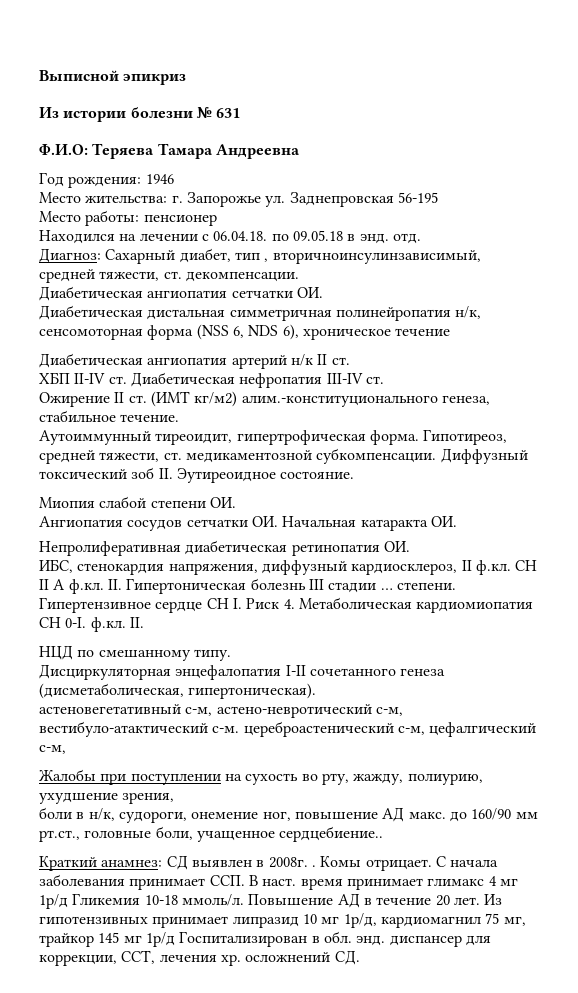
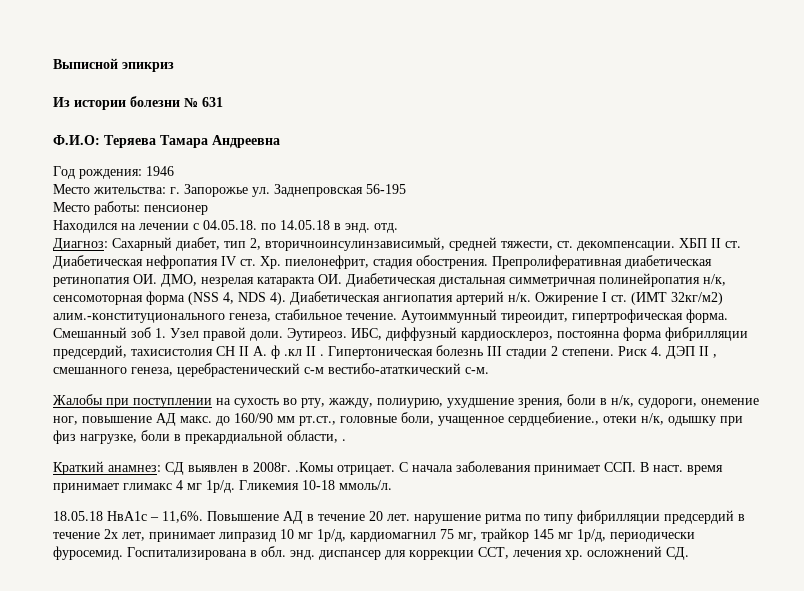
[213,230,343,241] 06.04.18. по 09.05.18 -> [203,220,330,230] 04.05.18. по 14.05.18
[264,258,269,262] , -> [250,238,261,250] 2,
[39,286,323,301] // Диабетическая ангиопатия сетчатки ОИ. // -> [679,238,741,248] [53,255,712,269] [53,274,342,287] ХБП II ст. Диабетическая нефропатия IV ст. Хр. пиелонефрит, стадия обострения. Препролиферативная диабетическая ретинопатия ОИ. ДМО, незрелая катаракта ОИ.
[232,324,451,340] [39,353,350,369] [39,372,384,388] [39,392,125,407] 6, NDS 6), хроническое течение // Диабетическая ангиопатия артерий н/к II ст. // ХБП II-IV ст. Диабетическая нефропатия III-IV ст. // Ожирение II -> [223,291,607,305] 4, NDS 4). Диабетическая ангиопатия артерий н/к. Ожирение I
[194,391,238,407] кг/м2) -> [671,292,723,305] 32кг/м2)
(180, 418) // -> (397, 316) none
[423,429,508,445] [39,448,528,464] [39,467,355,483] [39,496,236,508] [39,516,457,531] [39,540,410,556] [39,559,538,575] [39,578,456,594] [39,597,534,613] [39,617,144,632] [39,645,231,661] [39,664,446,680] [39,683,317,699] [39,704,403,718] [39,721,537,737] [39,745,66,754] Гипотиреоз, средней тяжести, ст. медикаментозной субкомпенсации. Диффузный токсический зоб II. Эутиреоидное состояние. // Миопия слабой степени ОИ. // Ангиопатия сосудов сетчатки ОИ. Начальная катаракта ОИ. // Непролиферативная диабетическая ретинопатия ОИ. // ИБС, стенокардия напряжения, диффузный кардиосклероз, II ф.кл. СН II А ф.кл. II. Гипертоническая болезнь III стадии … степени. Гипертензивное сердце СН I. Риск 4. Метаболическая кардиомиопатия СН 0-I. ф.кл. II. // НЦД по смешанному типу. // Дисциркуляторная энцефалопатия I-II сочетанного генеза (дисметаболическая, гипертоническая). // астеновегетативный с-м, астено-невротический с-м, вестибуло-атактический с-м. цереброастенический с-м, цефалгический с-м, -> [53,327,748,341] [53,345,717,359] [53,363,489,377] Смешанный зоб 1. Узел правой доли. Эутиреоз. ИБС, диффузный кардиосклероз, постоянна форма фибрилляции предсердий, тахисистолия СН II А. ф .кл II . Гипертоническая болезнь III стадии 2 степени. Риск 4. ДЭП II , смешанного генеза, церебрастенический с-м вестибо-ататкический с-м.
(175, 798) // -> (563, 403) none
[279,826,384,842] сердцебиение.. -> [508,412,743,426] [53,430,346,444] сердцебиение., отеки н/к, одышку при физ нагрузке, боли в прекардиальной области, .
[311,856,362,867] . Комы -> [295,462,334,472] .Комы
[39,894,68,909] 1р/д -> [206,480,235,493] 1р/д.
(244, 900) none -> [53,511,203,523] // 18.05.18 НвА1с – 11,6%.
[484,894,503,905] [39,916,148,924] Из гипотензивных -> [414,510,745,524] [53,529,145,541] нарушение ритма по типу фибрилляции предсердий в течение 2х лет,
[145,931,308,947] 1р/д Госпитализирован -> [577,529,695,542] [53,546,247,560] 1р/д, периодически фуросемид. Госпитализирована
[39,954,117,966] коррекции, -> [409,550,474,560] коррекции

